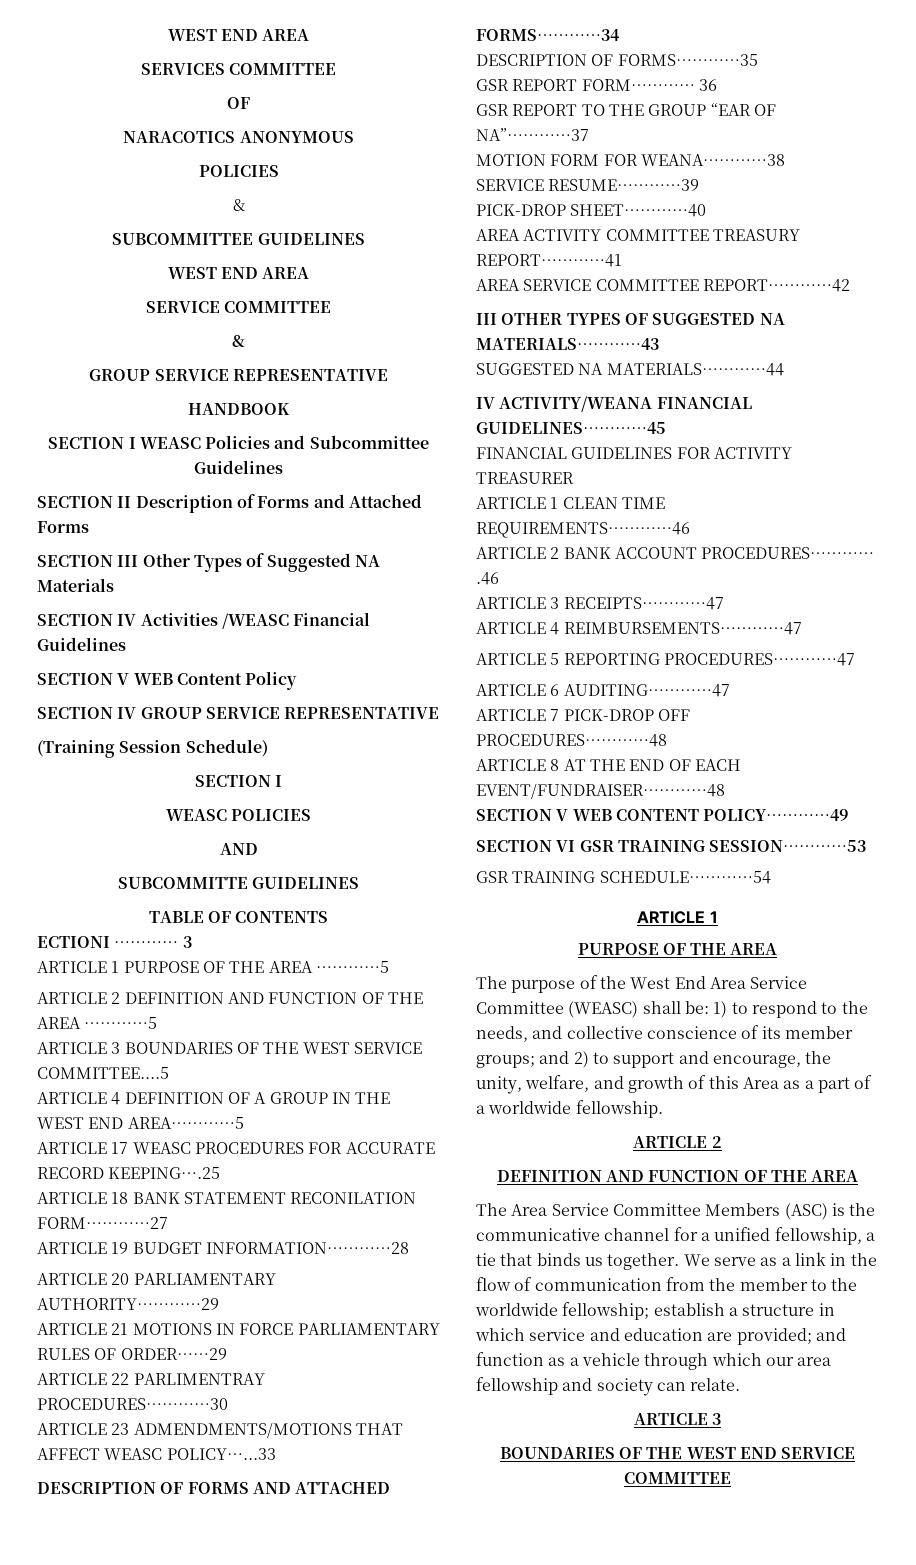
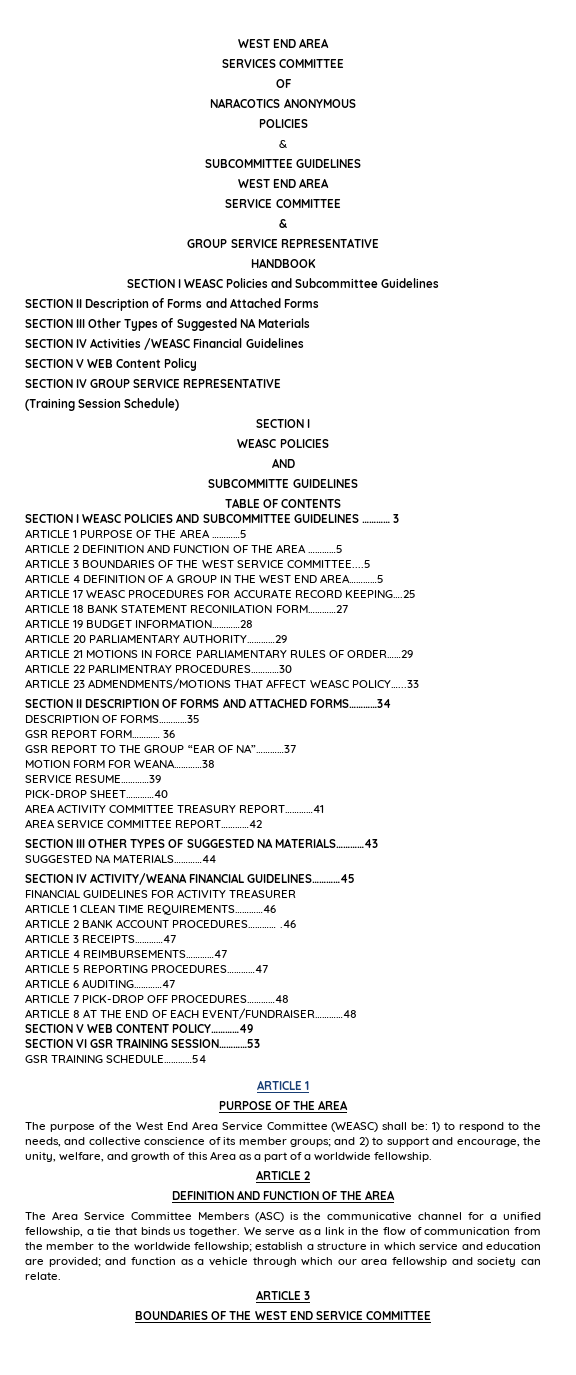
[37,936,110,948] ECTIONI -> [25,513,359,523] SECTION I WEASC POLICIES AND SUBCOMMITTEE GUIDELINES
(276, 1454) none -> [25,699,83,708] SECTION II
(850, 285) none -> [25,839,73,848] SECTION
(784, 369) none -> [25,874,73,883] SECTION

